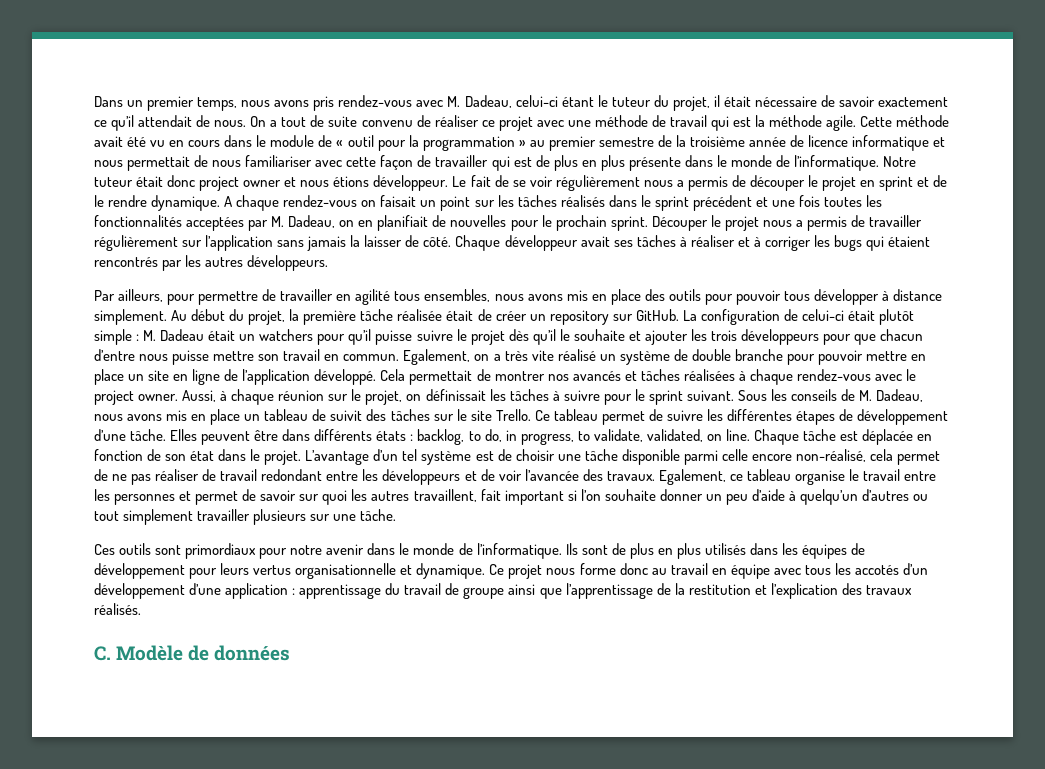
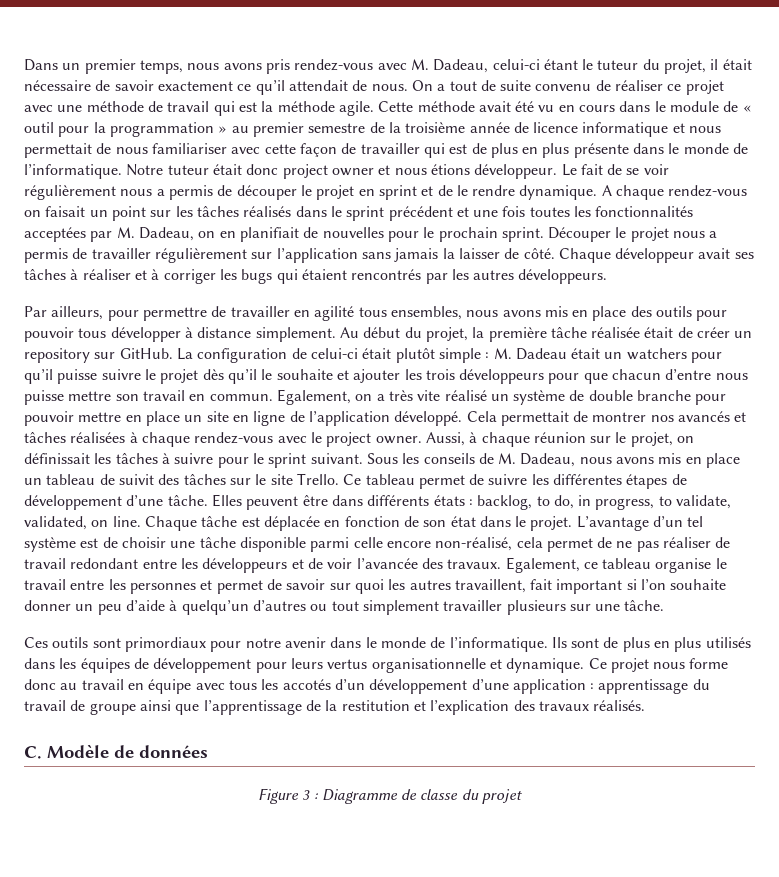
(291, 653) none -> [257,788,523,804] // Figure 3 : Diagramme de classe du projet

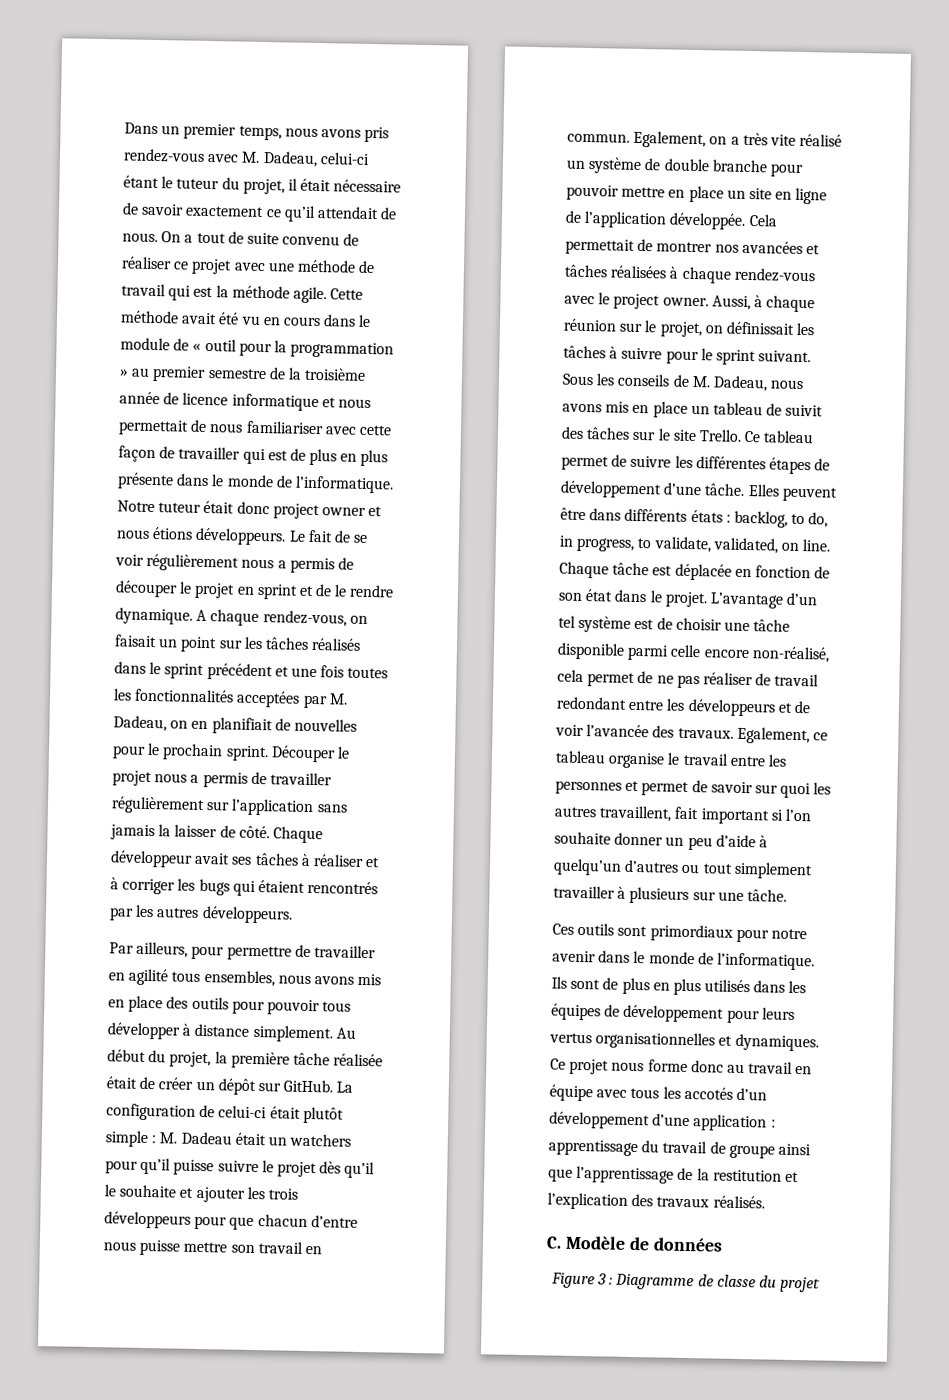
[474,164,558,179] développeur. -> [195,527,287,546] développeurs.
[668,185,748,197] rendez-vous -> [262,610,347,627] rendez-vous,
[24,348,90,363] repository -> [217,1078,256,1096] dépôt
[394,411,463,426] développé. -> [669,212,747,230] développée.
[678,411,731,422] avancés -> [741,240,803,254] avancées
(503, 605) none -> [617,886,627,899] à
[371,658,585,673] organisationnelle et dynamique. -> [595,1031,819,1052] organisationnelles et dynamiques.

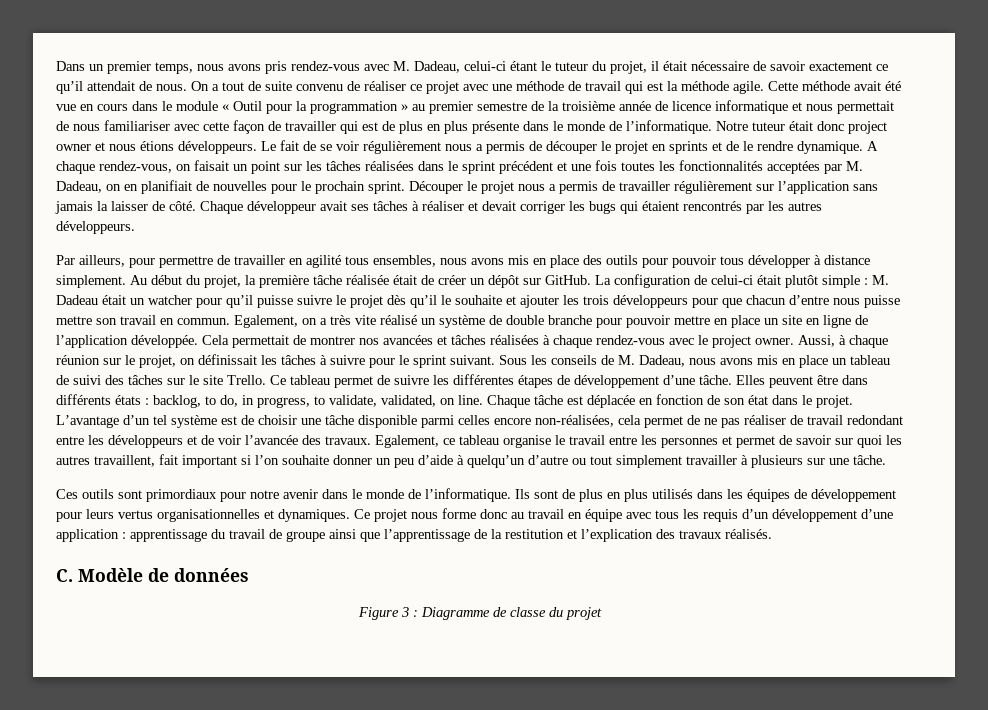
[240,315,261,325] vu -> [56,104,76,111] vue
[173,338,237,352] de « outil -> [222,101,262,111] « Outil
[256,583,298,600] sprint -> [669,141,708,154] sprints
[311,637,362,651] réalisés -> [365,161,414,171] réalisées
[110,877,119,890] à -> [482,201,516,211] devait
[289,1133,352,1147] watchers -> [148,295,192,305] watcher
[785,404,824,417] suivit -> [73,375,101,385] suivi
[670,644,830,663] celle encore non-réalisé, -> [458,415,614,427] celles encore non-réalisées,
[624,859,680,873] d’autres -> [528,455,568,465] d’autre
[683,1086,733,1100] accotés -> [703,509,738,522] requis

